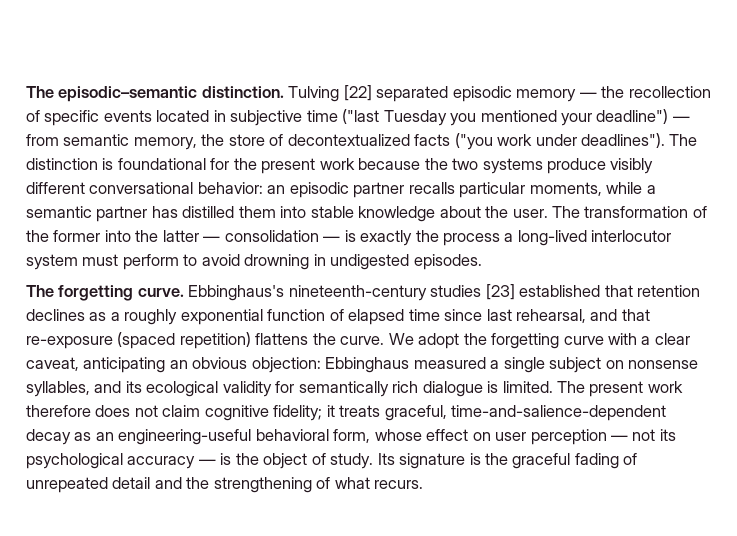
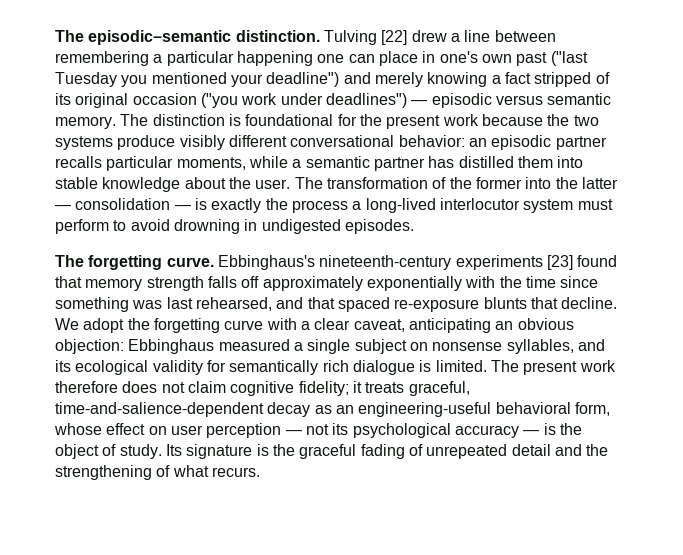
[376,86,711,102] [26,110,338,126] separated episodic memory — the recollection of specific events located in subjective time -> [411,30,556,42] [55,51,548,66] drew a line between remembering a particular happening one can place in one's own past
[672,116,690,122] [26,133,666,150] — from semantic memory, the store of decontextualized facts ("you work under deadlines"). -> [343,72,610,87] [55,93,612,108] [55,116,116,129] and merely knowing a fact stripped of its original occasion ("you work under deadlines") — episodic versus semantic memory.
[430,284,701,300] [26,309,650,325] [26,332,385,349] studies [23] established that retention declines as a roughly exponential function of elapsed time since last rehearsal, and that re-exposure (spaced repetition) flattens the curve. -> [455,255,618,270] [55,276,599,291] [55,297,618,312] experiments [23] found that memory strength falls off approximately exponentially with the time since something was last rehearsed, and that spaced re-exposure blunts that decline.

